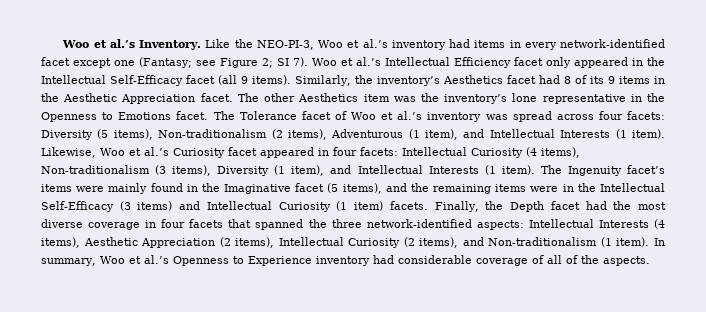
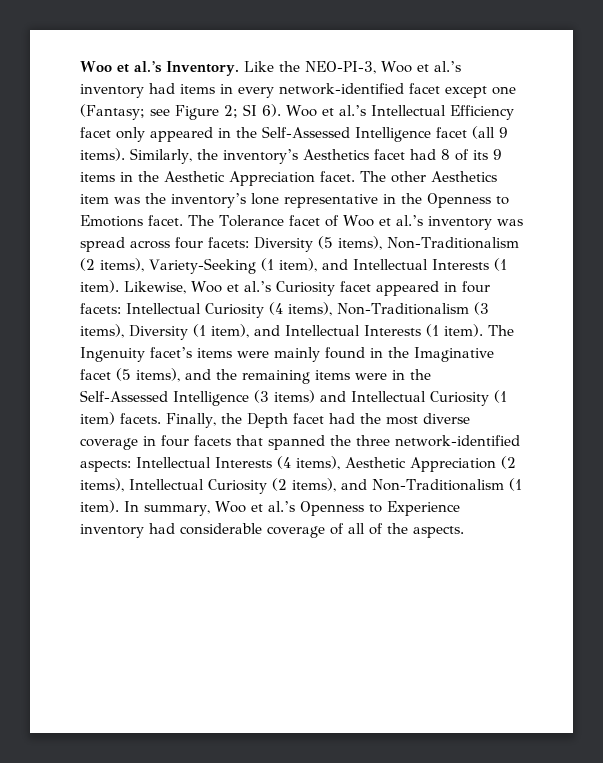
[293,57,308,67] 7). -> [262,104,281,117] 6).
[41,75,184,86] Intellectual Self-Efficacy -> [262,126,431,142] Self-Assessed Intelligence
[158,129,404,140] Non-traditionalism (2 items), Adventurous -> [387,237,519,249] [80,258,256,274] Non-Traditionalism (2 items), Variety-Seeking
[41,165,150,174] Non-traditionalism -> [337,303,469,315] Non-Traditionalism
[599,183,665,192] [41,201,114,212] Intellectual Self-Efficacy -> [80,390,249,406] Self-Assessed Intelligence
[488,237,598,246] Non-traditionalism -> [372,479,504,491] Non-Traditionalism

